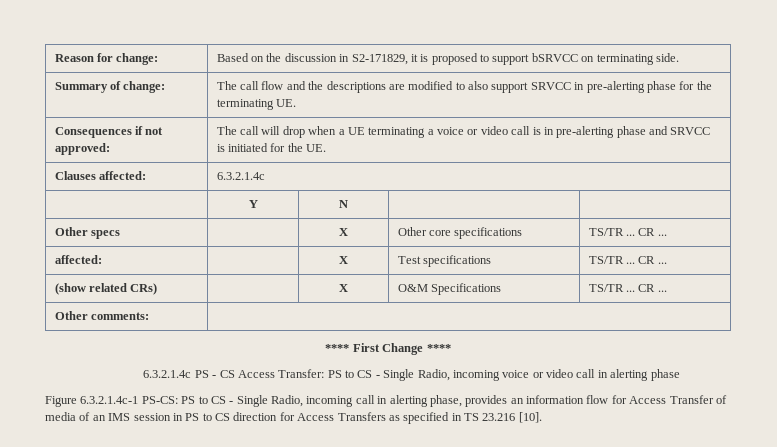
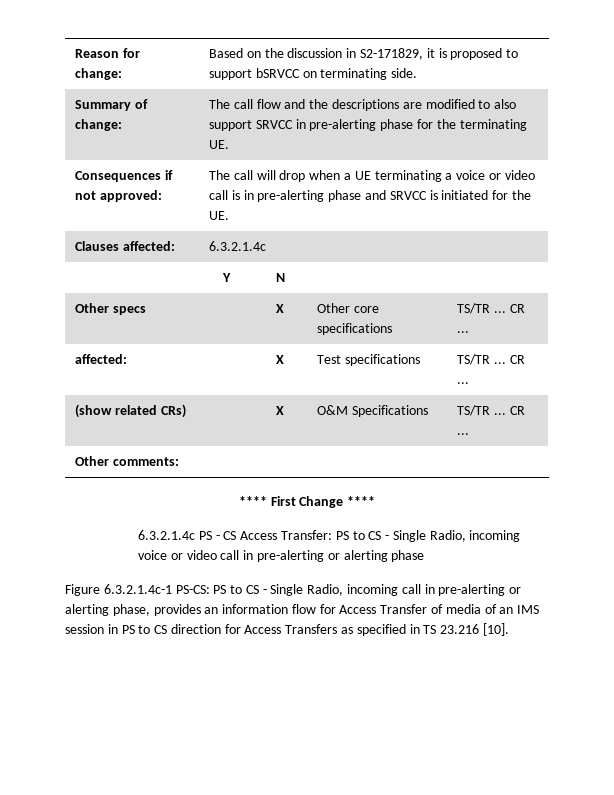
(608, 374) none -> [256,550,340,562] pre-alerting or
(388, 400) none -> [438,584,522,596] pre-alerting or

